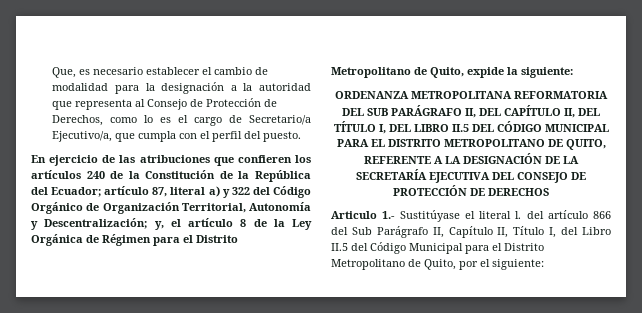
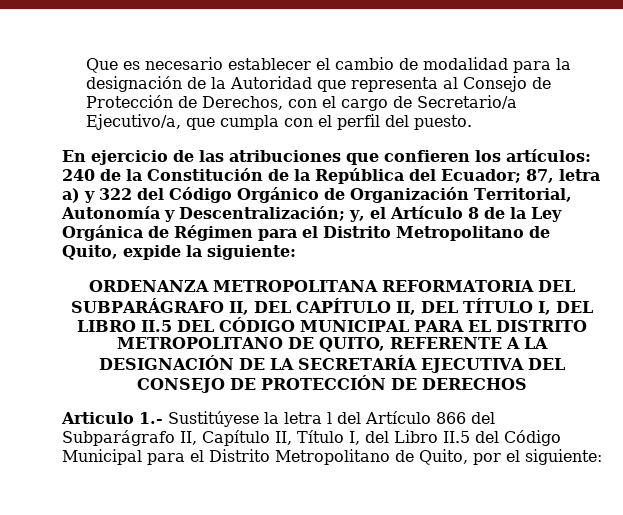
[52,67,77,78] Que, -> [86,58,119,73] Que
[230,83,311,91] a la autoridad -> [187,76,313,89] de la Autoridad
[110,115,172,123] como lo es -> [288,99,318,108] con
[31,170,81,179] artículos -> [506,149,591,162] artículos:
[104,186,206,197] artículo 87, literal -> [526,169,600,183] 87, letra
[188,218,233,227] artículo -> [389,206,463,219] Artículo
[367,105,462,116] SUB PARÁGRAFO -> [71,298,225,313] SUBPARÁGRAFO
[399,210,611,222] [331,226,428,238] Sustitúyase el literal l. del artículo 866 del Sub Parágrafo -> [168,411,495,427] [62,430,175,446] Sustitúyese la letra l del Artículo 866 del Subparágrafo

